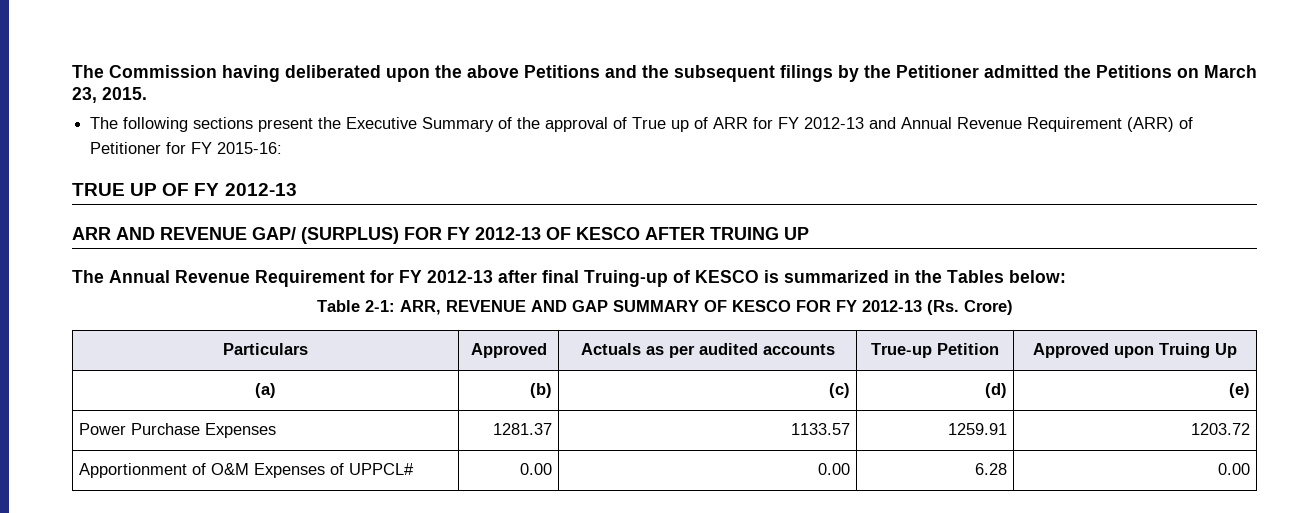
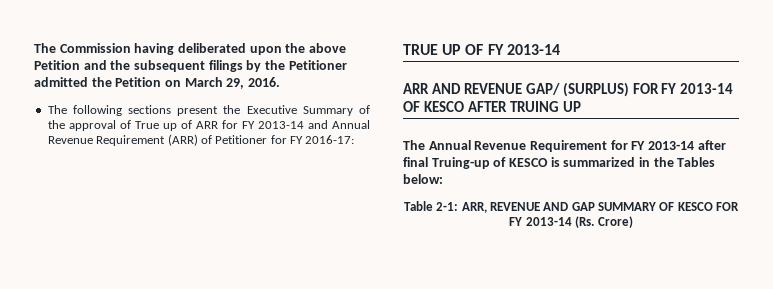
[524,65,600,78] Petitions -> [34,60,80,70] Petition
[1096,65,1172,78] Petitions -> [115,77,162,87] Petition
[72,87,147,103] 23, 2015. -> [226,77,280,89] 29, 2016.
[804,117,865,129] 2012-13 -> [257,121,304,129] 2013-14
[217,142,283,154] 2015-16: -> [305,135,355,144] 2016-17:
[224,183,297,196] 2012-13 -> [506,44,560,55] 2013-14
[475,227,541,240] 2012-13 -> [680,83,734,94] 2013-14
[427,270,493,283] 2012-13 -> [647,141,694,150] 2013-14
[861,300,922,312] 2012-13 -> [525,217,572,226] 2013-14
[223,343,308,355] [470,343,547,358] [580,343,835,358] [871,343,999,358] [1033,343,1237,358] [255,383,276,398] [529,383,552,398] [828,383,850,398] [984,383,1007,398] [1228,383,1250,398] [79,423,277,438] [492,423,552,435] [790,423,850,435] [947,423,1007,435] [1190,423,1250,435] [79,463,415,478] [519,463,552,475] [817,463,850,475] [974,463,1007,475] [1217,463,1250,475] // Particulars | Approved | Actuals as per audited accounts | True-up Petition | Approved upon Truing Up // (a) | (b) | (c) | (d) | (e) // Power Purchase Expenses | 1281.37 | 1133.57 | 1259.91 | 1203.72 // Apportionment of O&M Expenses of UPPCL# | 0.00 | 0.00 | 6.28 | 0.00 -> (633, 222) none

